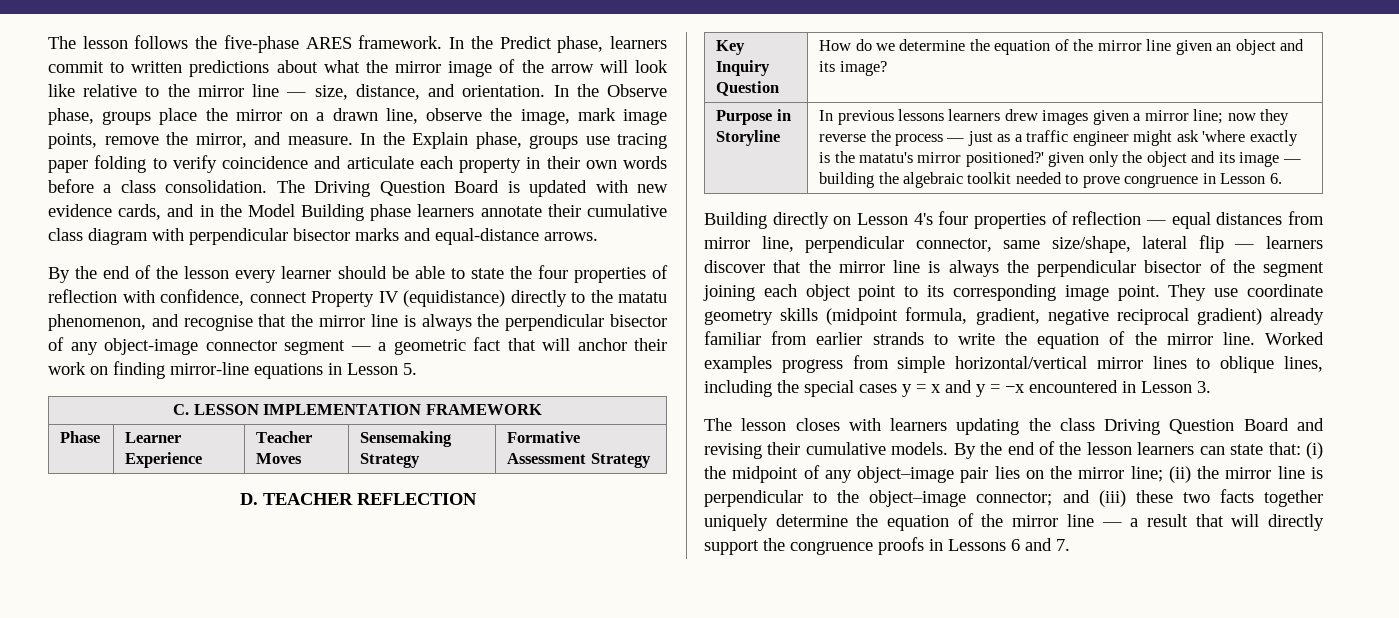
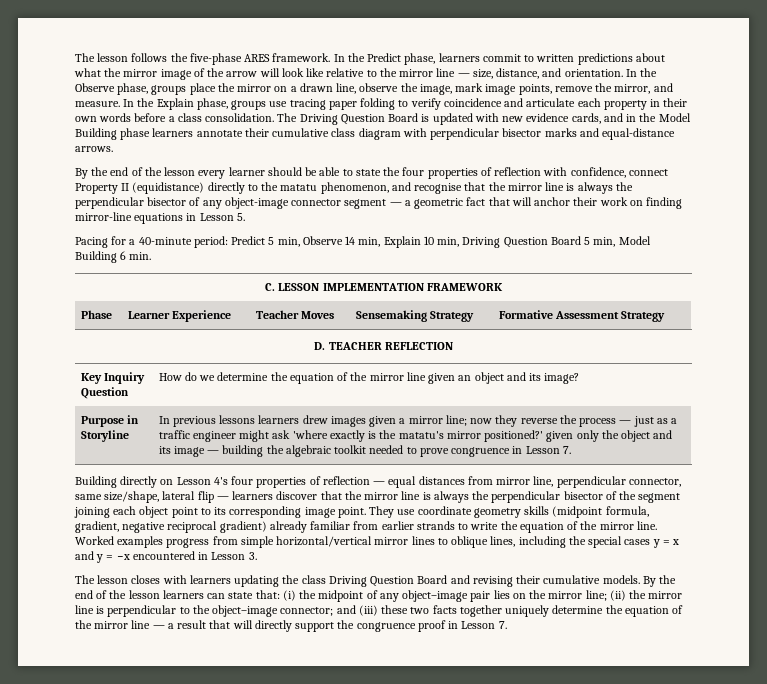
[378,291,399,303] IV -> [121,183,130,191] II
(417, 369) none -> [75,236,651,248] [75,251,152,263] // Pacing for a 40-minute period: Predict 5 min, Observe 14 min, Explain 10 min, Driving Question Board 5 min, Model Building 6 min.
[1269,173,1282,184] 6. -> [562,446,571,454] 7.
[878,537,1052,555] proofs in Lessons 6 and -> [417,620,496,632] proof in Lesson

